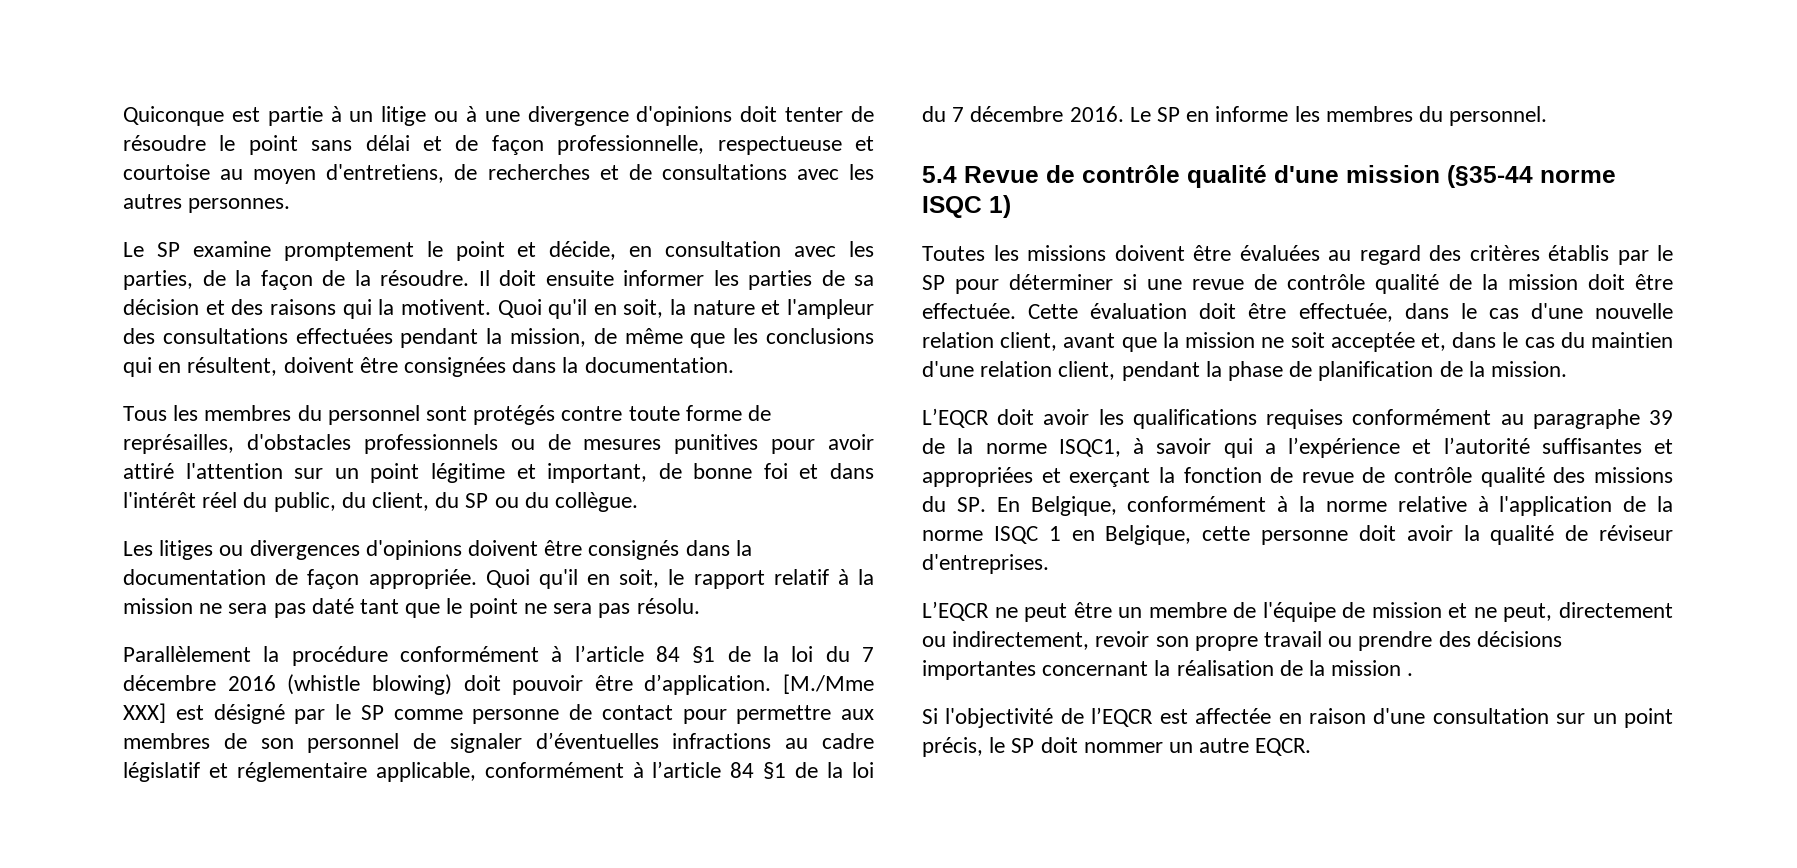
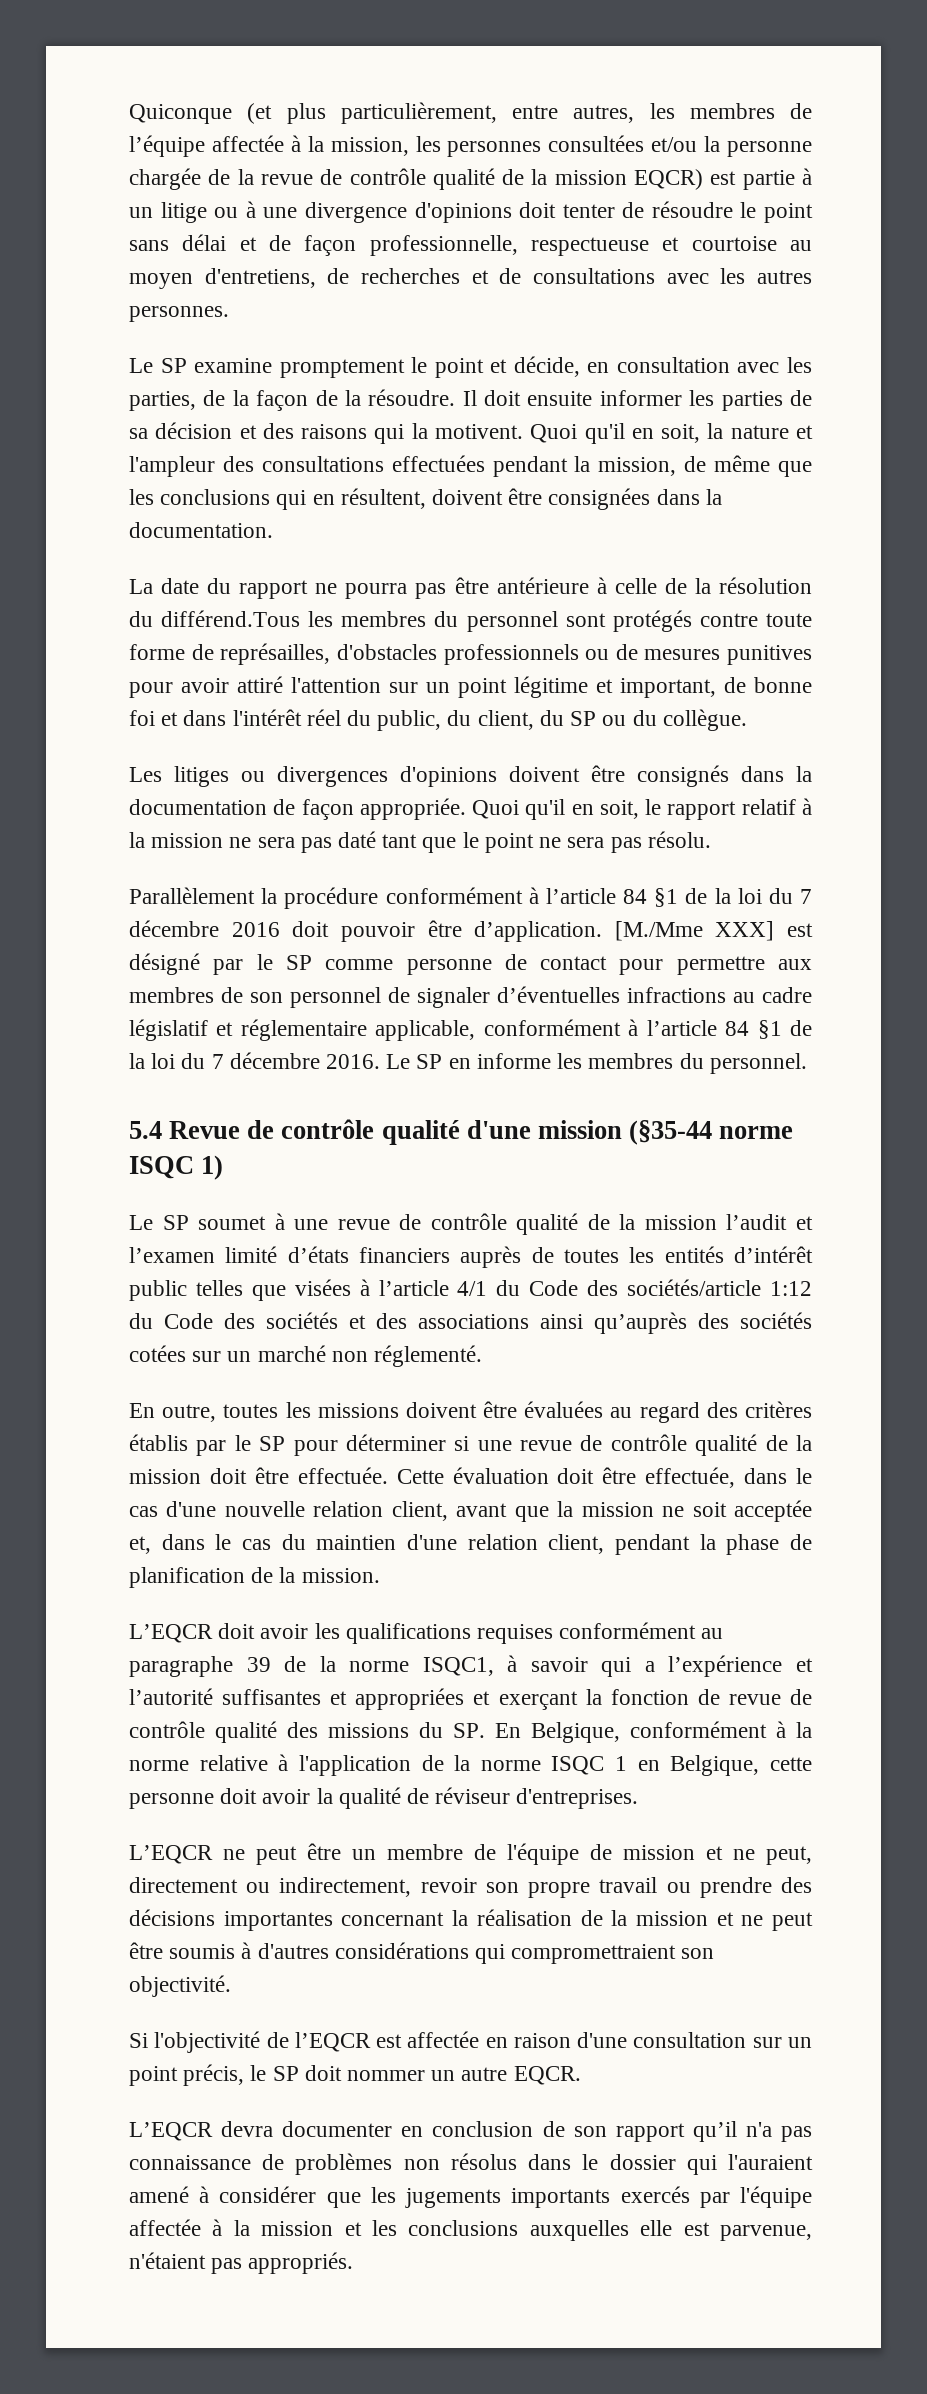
(224, 116) none -> [247,102,812,124] [129,135,812,157] [129,168,704,190] (et plus particulièrement, entre autres, les membres de l’équipe affectée à la mission, les personnes consultées et/ou la personne chargée de la revue de contrôle qualité de la mission EQCR)
[123,406,167,421] Tous -> [129,577,813,599] [129,610,301,627] La date du rapport ne pourra pas être antérieure à celle de la résolution du différend.Tous
[287,674,452,695] (whistle blowing) -> (280, 929) none
[922,246,985,261] Toutes -> [129,1213,814,1235] [129,1246,813,1268] [129,1279,812,1301] [129,1312,812,1334] [129,1345,483,1367] [129,1403,279,1422] Le SP soumet à une revue de contrôle qualité de la mission l’audit et l’examen limité d’états financiers auprès de toutes les entités d’intérêt public telles que visées à l’article 4/1 du Code des sociétés/article 1:12 du Code des sociétés et des associations ainsi qu’auprès des sociétés cotées sur un marché non réglementé. // En outre, toutes
[1407,673,1414,676] . -> [716,1912,813,1931] [129,1942,715,1964] [129,1975,231,1997] et ne peut être soumis à d'autres considérations qui compromettraient son objectivité.
(1312, 747) none -> [129,2121,813,2142] [129,2153,813,2175] [129,2186,812,2208] [129,2219,812,2241] [129,2252,354,2274] // L’EQCR devra documenter en conclusion de son rapport qu’il n'a pas connaissance de problèmes non résolus dans le dossier qui l'auraient amené à considérer que les jugements importants exercés par l'équipe affectée à la mission et les conclusions auxquelles elle est parvenue, n'étaient pas appropriés.

